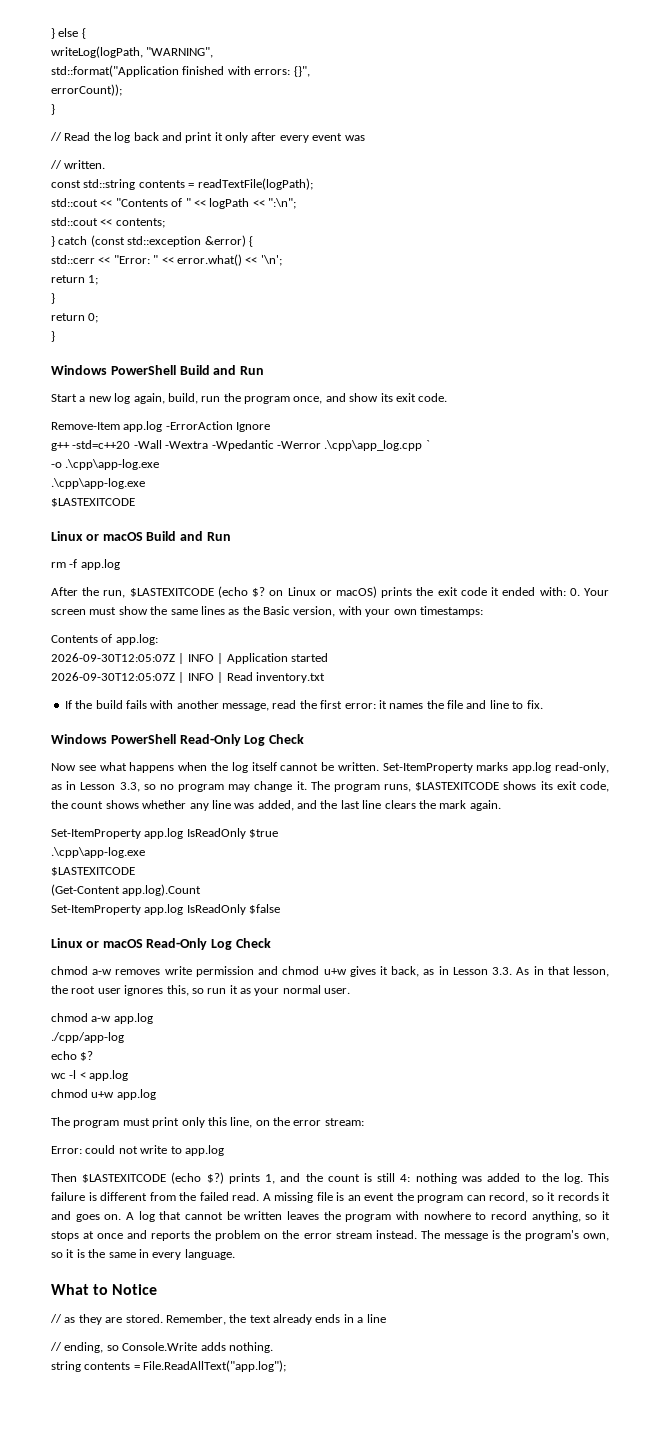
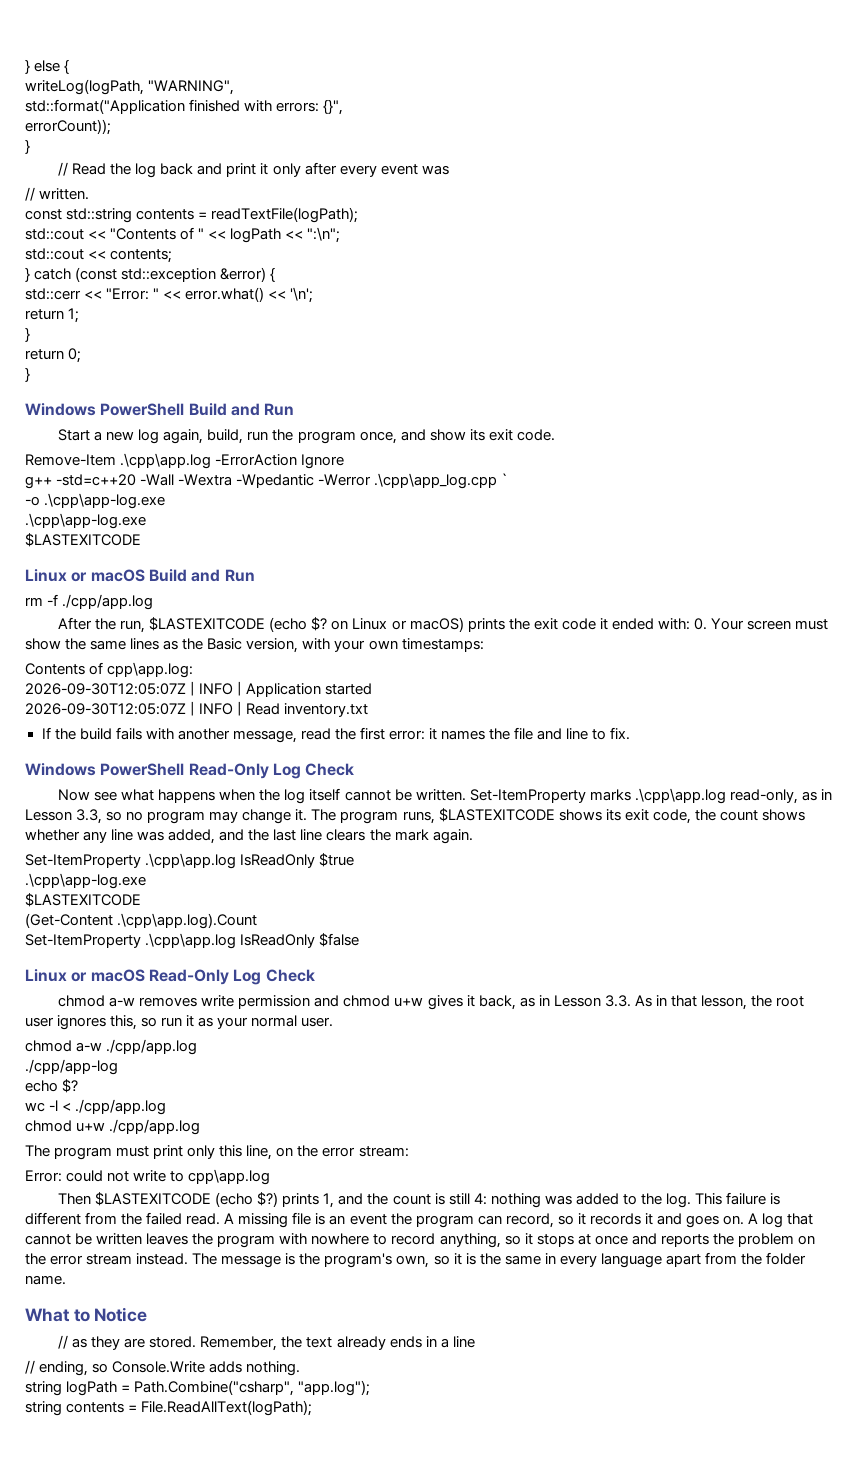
[123,421,163,432] app.log -> [120,453,212,469] .\cpp\app.log
[80,559,120,570] app.log -> [62,594,154,610] ./cpp/app.log
[115,634,158,645] app.log: -> [107,662,194,678] cpp\app.log:
[512,762,552,773] app.log -> [634,788,726,804] .\cpp\app.log
[144,828,184,839] app.log -> [145,853,237,869] .\cpp\app.log
[122,884,202,896] [51,904,184,915] app.log).Count // Set-ItemProperty app.log -> [117,913,258,929] [25,933,237,949] .\cpp\app.log).Count // Set-ItemProperty .\cpp\app.log
[113,1013,153,1024] app.log -> [106,1039,198,1055] ./cpp/app.log
[89,1070,129,1081] [51,1089,156,1100] app.log // chmod u+w app.log -> [75,1099,167,1115] [25,1119,201,1135] ./cpp/app.log // chmod u+w ./cpp/app.log
[184,1145,224,1156] app.log -> [188,1169,271,1185] cpp\app.log
[184,1249,235,1260] language. -> [600,1252,807,1268] [25,1275,66,1285] language apart from the folder name.
(273, 1347) none -> [25,1380,371,1396] // string logPath = Path.Combine("csharp", "app.log");
[143,1360,287,1372] File.ReadAllText("app.log"); -> [141,1400,313,1416] File.ReadAllText(logPath);

